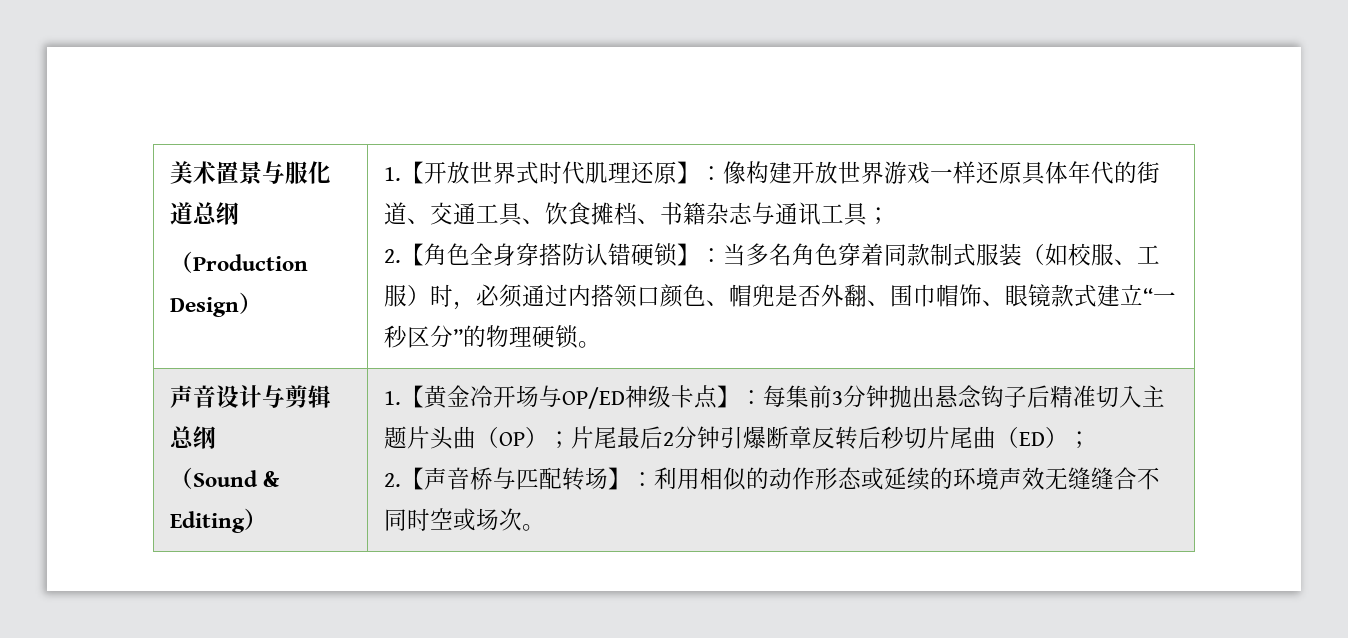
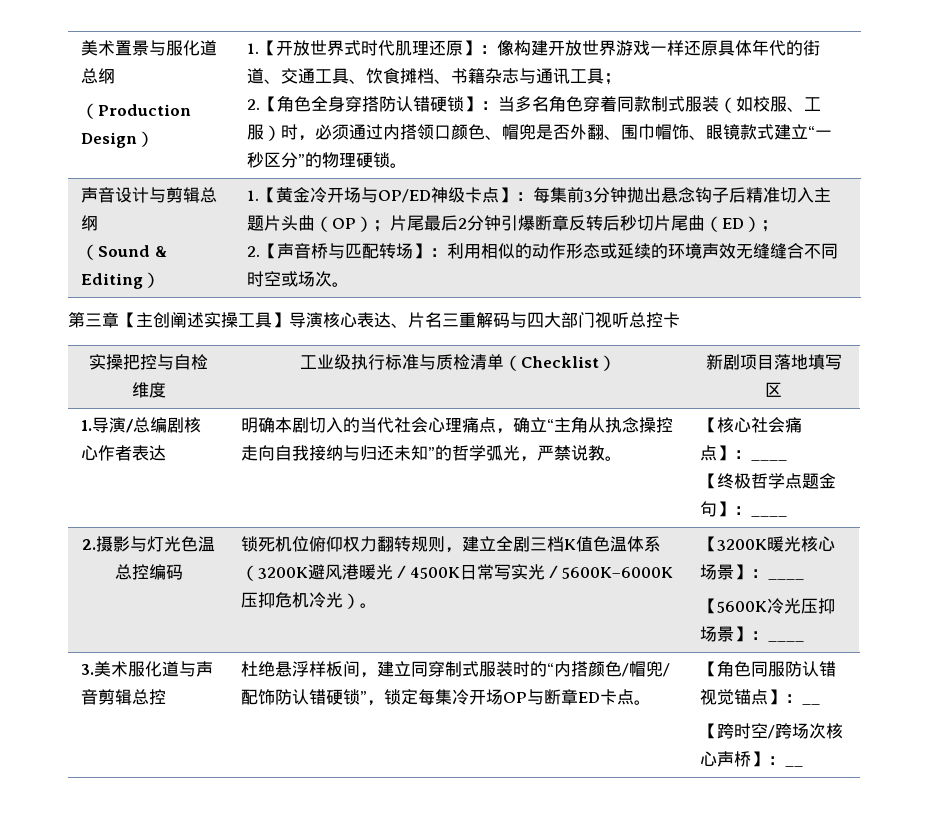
(546, 527) none -> [68,312,680,328] [89,354,208,370] [131,382,166,398] [300,354,616,371] [705,354,842,370] [765,382,782,397] [81,417,202,433] [81,445,167,461] [241,416,674,434] [241,445,623,462] [700,417,803,433] [700,445,752,461] [751,459,788,461] [700,473,837,489] [700,501,752,517] [751,515,788,517] [82,536,215,552] [114,564,183,580] [241,536,662,553] [241,564,674,581] [241,592,378,609] [700,536,836,552] [700,564,769,580] [768,578,805,580] [700,598,836,614] [700,626,769,642] [768,640,805,642] [81,661,214,677] [81,689,167,705] [241,661,671,678] [241,689,652,706] [700,660,837,677] [700,689,803,705] [802,703,821,705] [700,723,844,739] [700,751,786,767] [785,765,804,767] // 第三章【主创阐述实操工具】导演核心表达、片名三重解码与四大部门视听总控卡 // 实操把控与自检维度 | 工业级执行标准与质检清单（Checklist） | 新剧项目落地填写区 // 1.导演/总编剧核心作者表达 | 明确本剧切入的当代社会心理痛点，确立“主角从执念操控走向自我接纳与归还未知”的哲学弧光，严禁说教。 | 【核心社会痛点】：____ // 【终极哲学点题金句】：____ // 2.摄影与灯光色温总控编码 | 锁死机位俯仰权力翻转规则，建立全剧三档K值色温体系（3200K避风港暖光／4500K日常写实光／5600K–6000K压抑危机冷光）。 | 【3200K暖光核心场景】：____ // 【5600K冷光压抑场景】：____ // 3.美术服化道与声音剪辑总控 | 杜绝悬浮样板间，建立同穿制式服装时的“内搭颜色/帽兜/配饰防认错硬锁”，锁定每集冷开场OP与断章ED卡点。 | 【角色同服防认错视觉锚点】：__ // 【跨时空/跨场次核心声桥】：__

